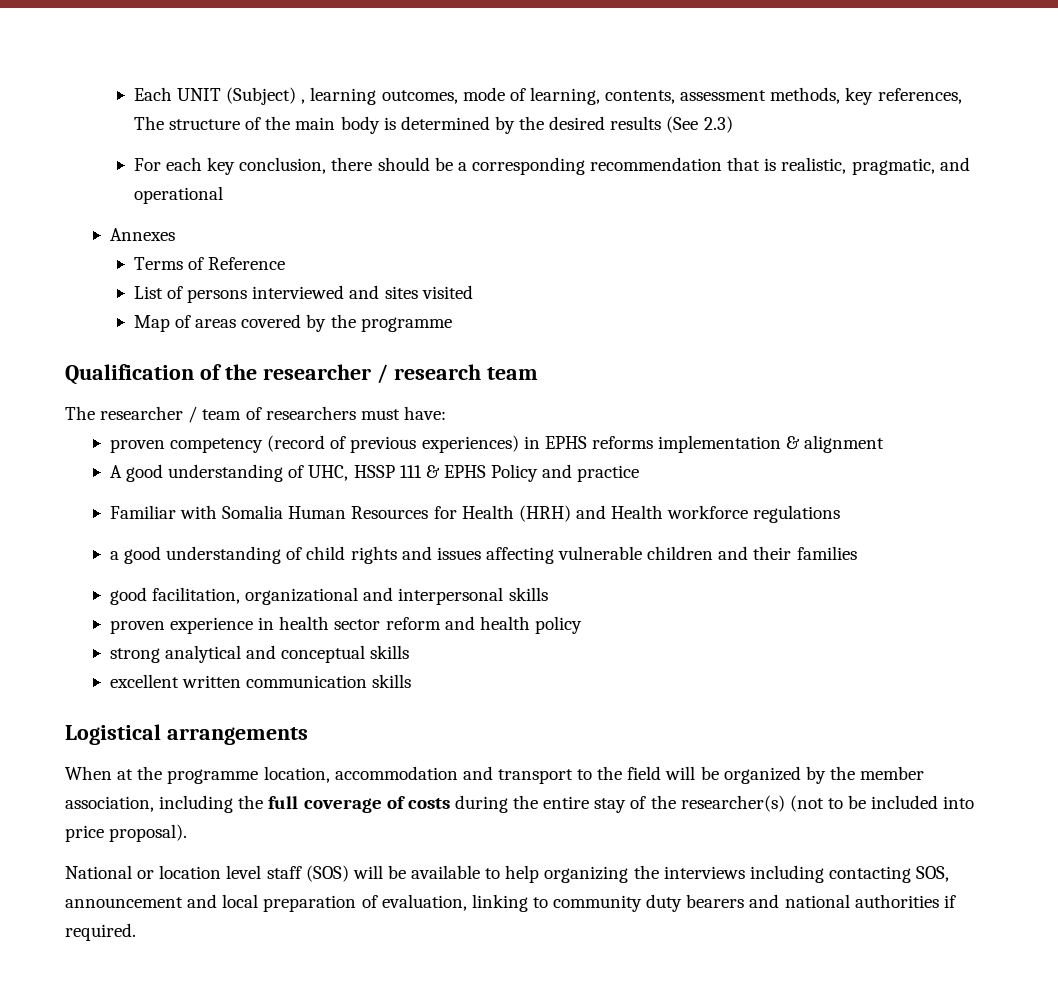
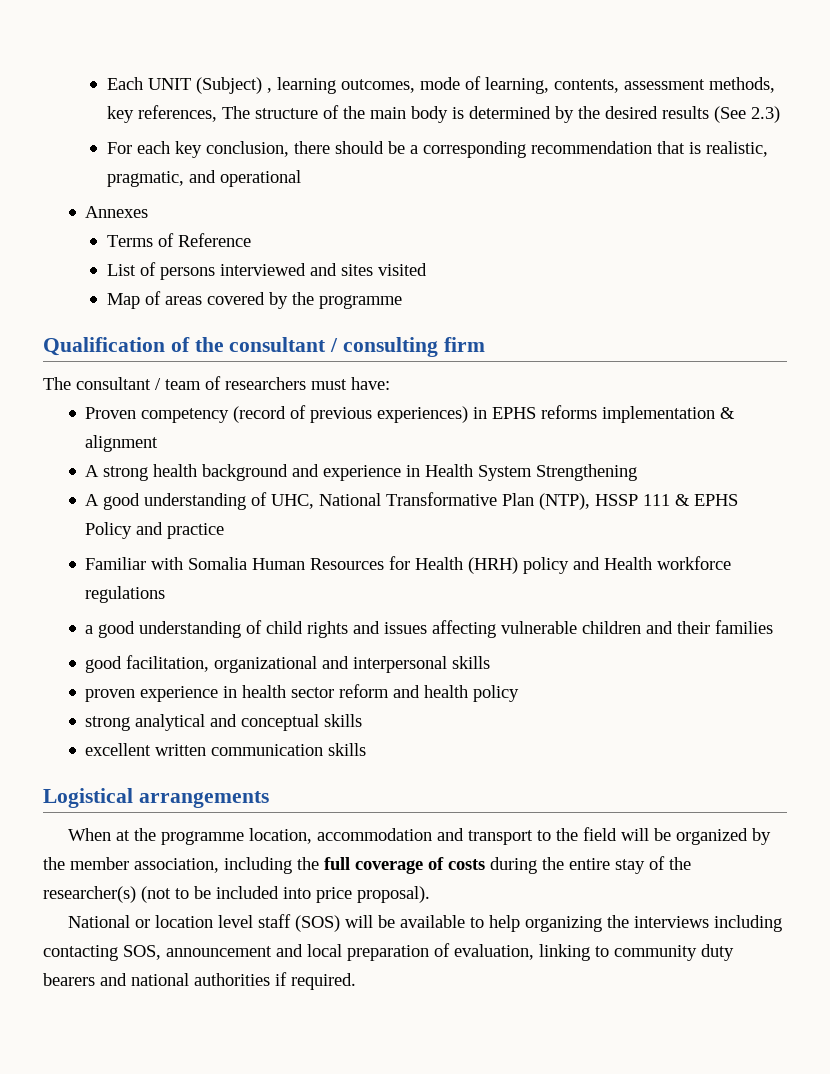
[262,364,538,384] [65,406,184,420] researcher / research team // The researcher -> [229,337,485,357] [43,377,151,390] consultant / consulting firm // The consultant
[109,439,165,453] proven -> [85,407,137,419] Proven
(885, 444) none -> [85,464,638,481] // A strong health background and experience in Health System Strengthening
(349, 473) none -> [319,492,591,510] National Transformative Plan (NTP),
(571, 513) none -> [523,557,570,574] policy

